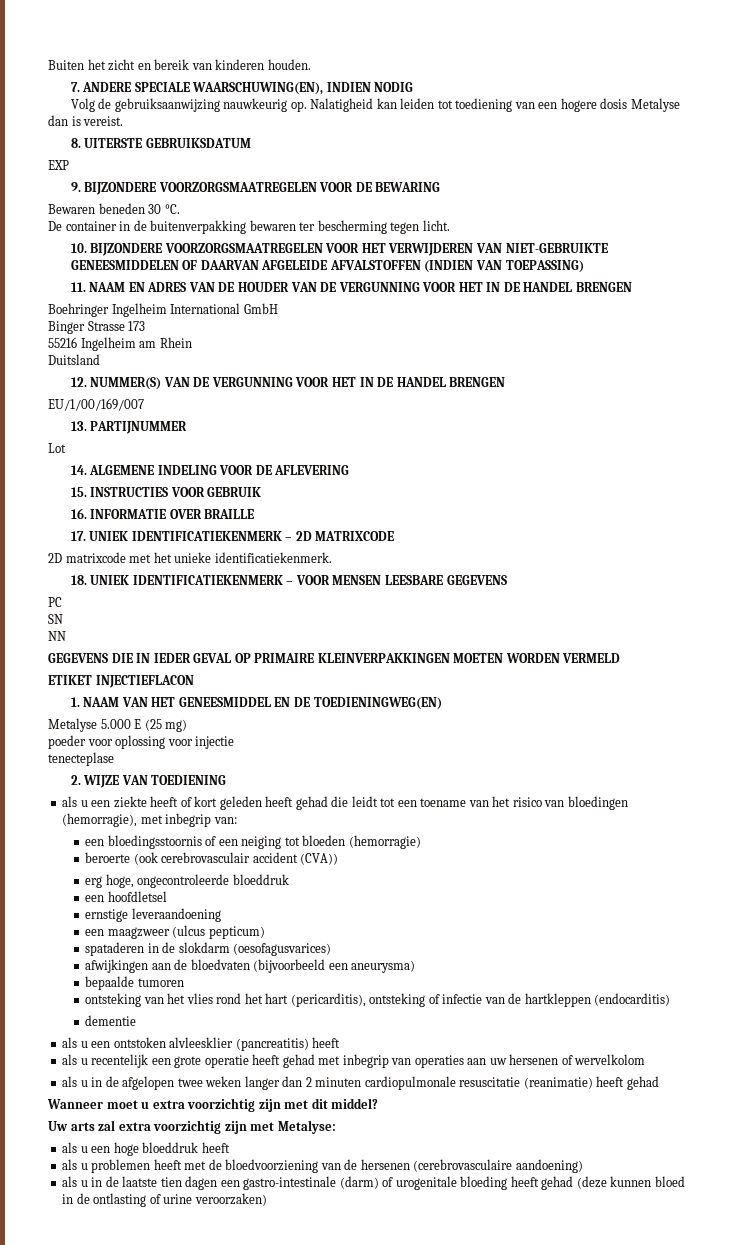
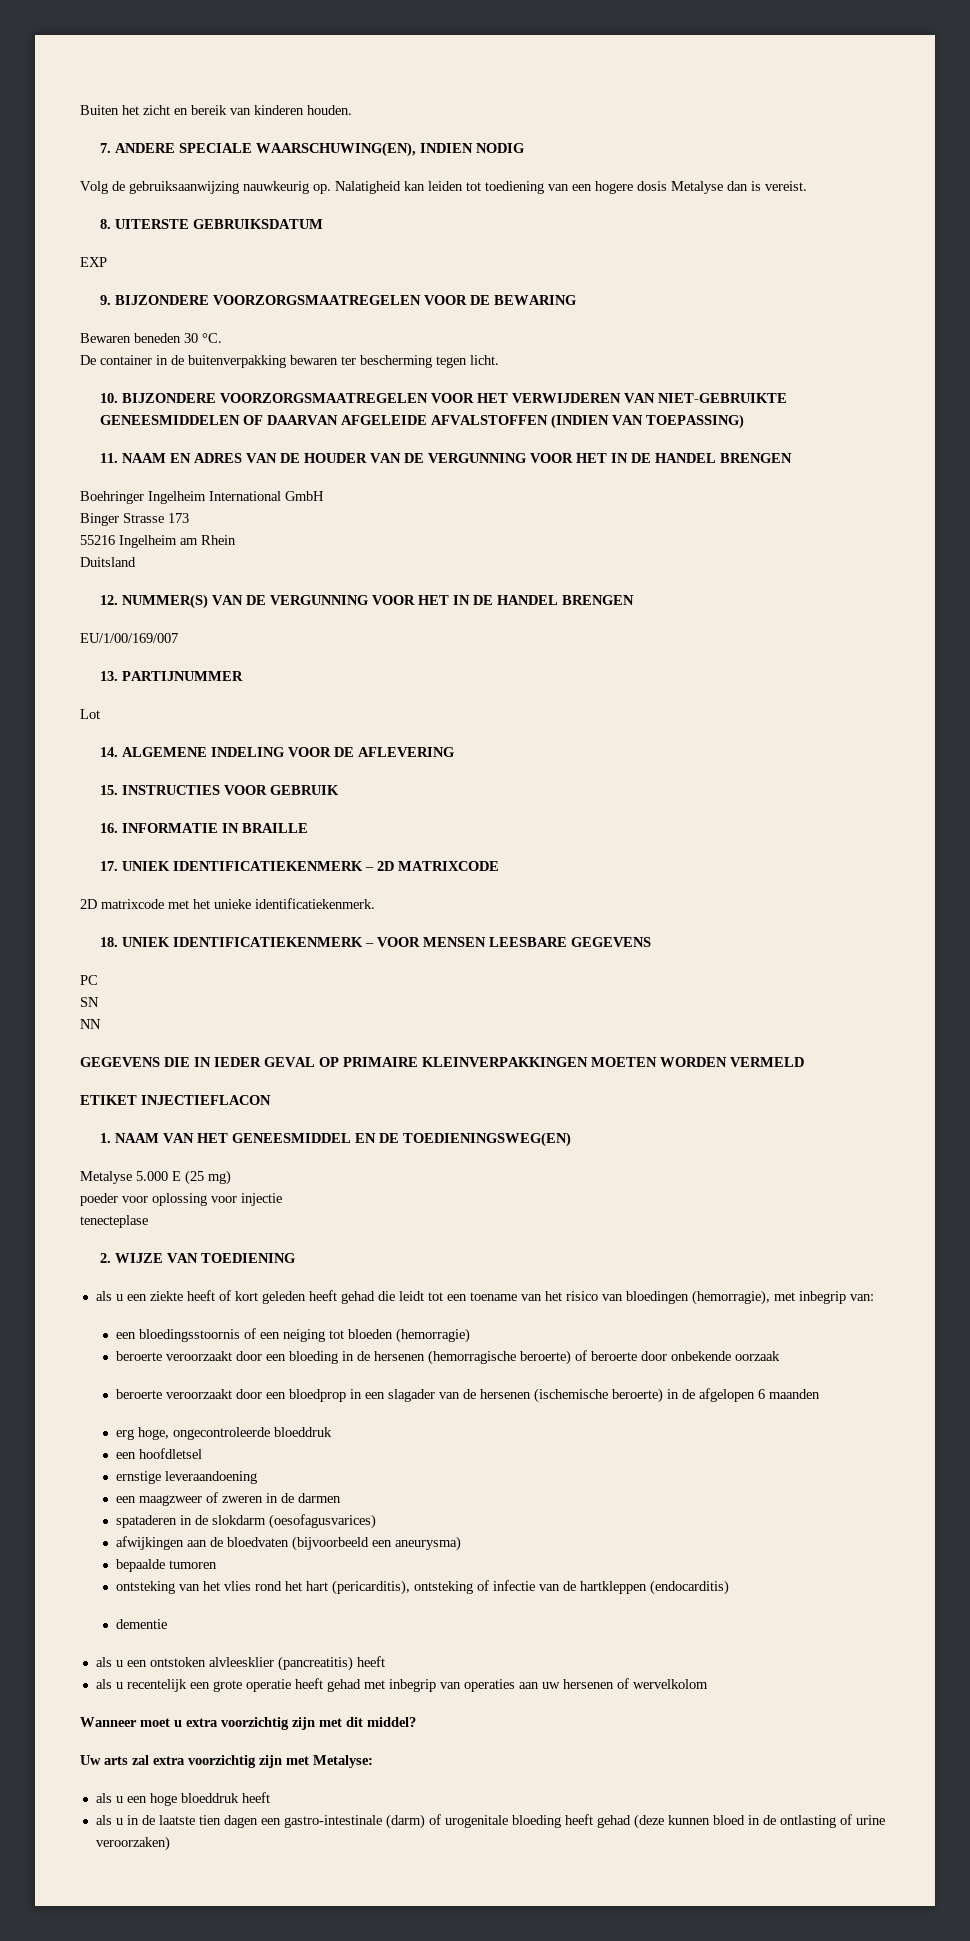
[169,509,202,519] OVER -> [221,823,239,833] IN
[313,697,442,710] TOEDIENINGWEG(EN) -> [402,1132,571,1147] TOEDIENINGSWEG(EN)
[133,852,339,865] (ook cerebrovasculair accident (CVA)) -> [165,1350,780,1365] [115,1388,820,1403] veroorzaakt door een bloeding in de hersenen (hemorragische beroerte) of beroerte door onbekende oorzaak // beroerte veroorzaakt door een bloedprop in een slagader van de hersenen (ischemische beroerte) in de afgelopen 6 maanden
[172,925,265,939] (ulcus pepticum) -> [205,1492,341,1503] of zweren in de darmen
[62,1076,659,1090] // als u in de afgelopen twee weken langer dan 2 minuten cardiopulmonale resuscitatie (reanimatie) heeft gehad -> (708, 1684) none
[62,1159,583,1173] // als u problemen heeft met de bloedvoorziening van de hersenen (cerebrovasculaire aandoening) -> (270, 1797) none

